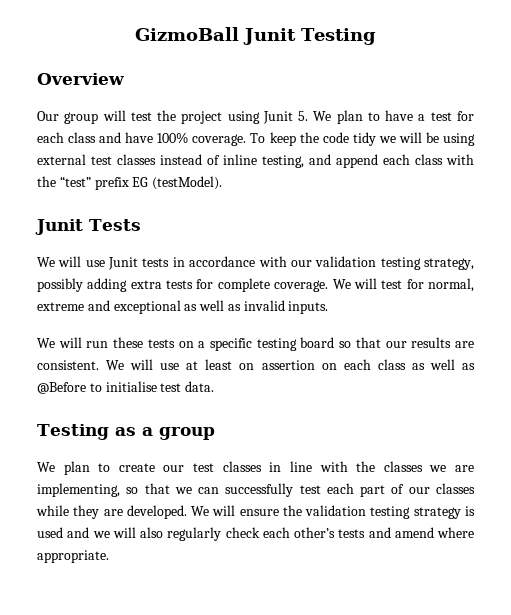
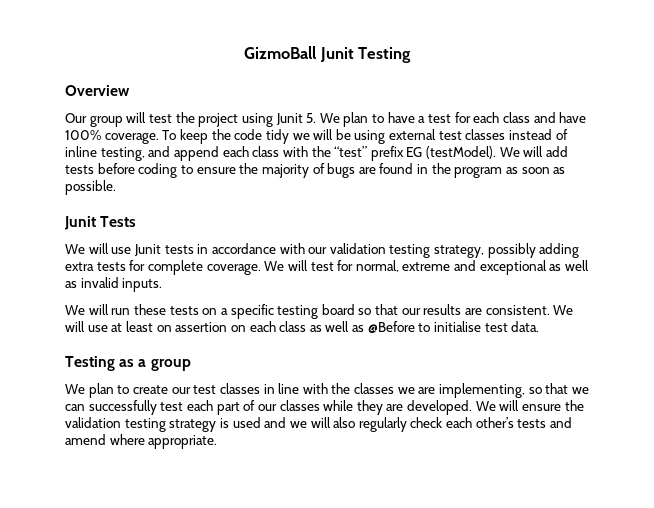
(223, 183) none -> [499,146,569,157] [65,163,566,178] [65,180,116,195] We will add tests before coding to ensure the majority of bugs are found in the program as soon as possible.

